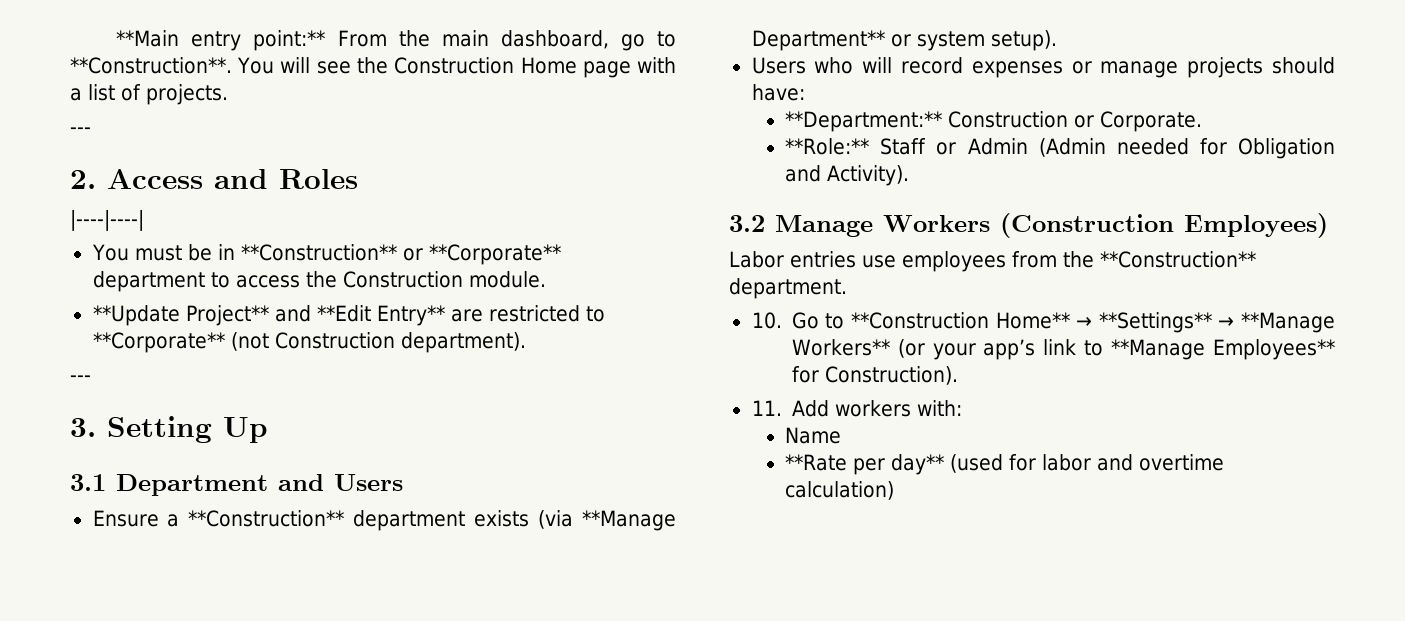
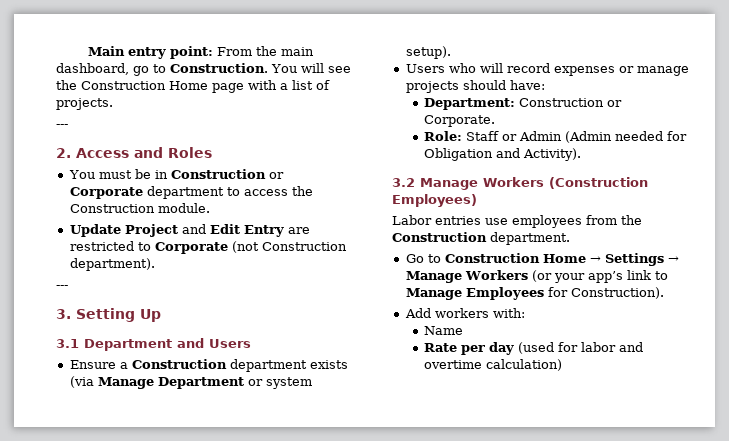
[116,30,326,51] **Main entry point:** -> [88,46,214,59] Main entry point:
[70,57,232,74] **Construction**. -> [170,63,268,73] Construction.
[70,209,144,231] // |----|----| -> (212, 152) none
[240,244,561,265] **Construction** or **Corporate** -> [170,169,284,179] [69,187,143,199] Construction or Corporate
[92,305,445,326] **Update Project** and **Edit Entry** -> [69,224,284,237] Update Project and Edit Entry
[92,332,225,353] **Corporate** -> [154,242,228,254] Corporate
[188,510,345,527] **Construction** -> [131,359,227,369] Construction
[582,510,677,531] [751,30,885,51] **Manage Department** -> [97,377,244,389] Manage Department
[785,111,943,132] **Department:** -> [423,98,515,110] Department:
[785,138,870,155] **Role:** -> [423,131,462,141] Role:
[1100,251,1256,268] **Construction** -> [392,232,487,242] Construction
[751,312,782,329] 10. -> (570, 238) none
[851,312,1335,333] [791,339,890,356] **Construction Home** → **Settings** → **Manage Workers** -> [444,253,679,266] [405,270,528,283] Construction Home → Settings → Manage Workers
[1111,339,1335,360] **Manage Employees** -> [405,287,544,300] Manage Employees
[751,400,782,416] 11. -> (664, 293) none
[785,454,945,475] **Rate per day** -> [423,342,514,355] Rate per day

